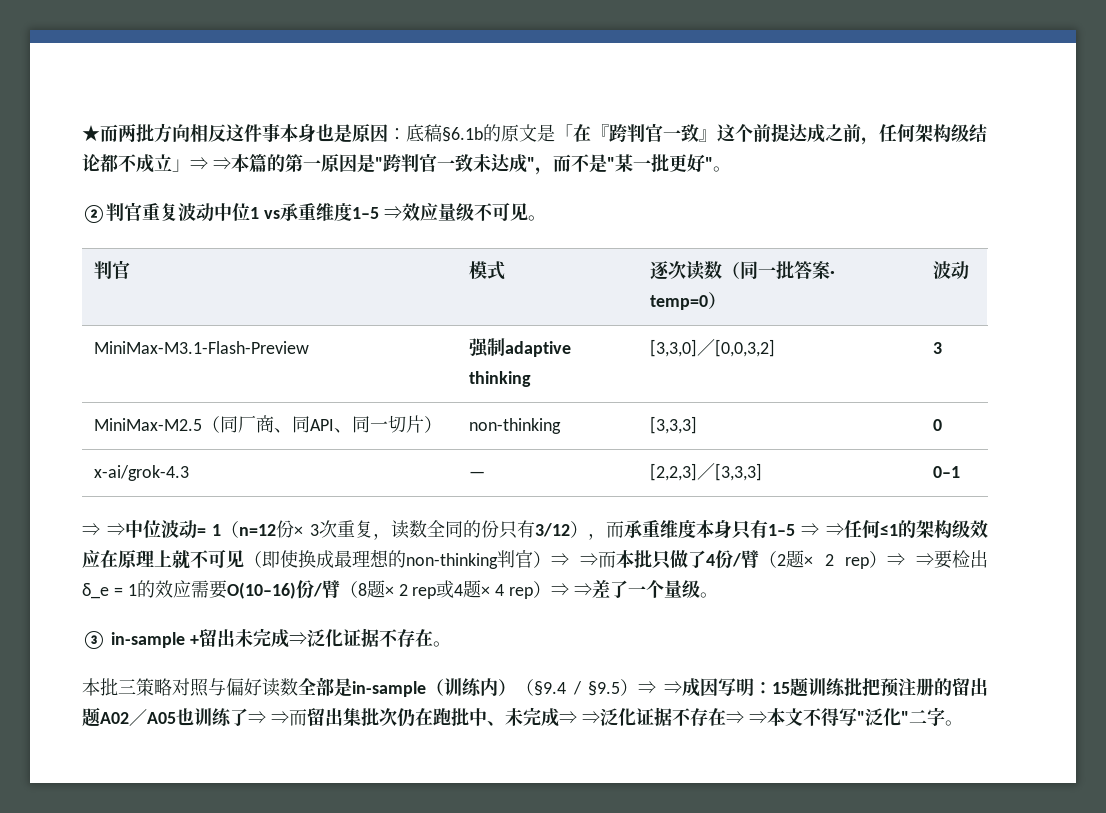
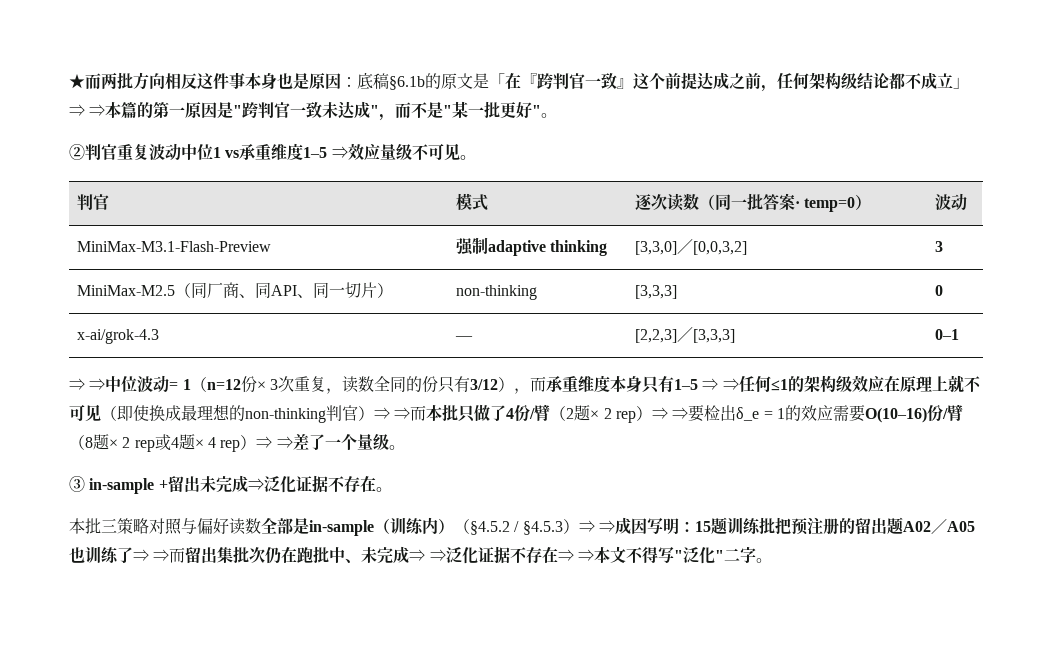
[534,681,621,696] §9.4 / §9.5 -> [470,521,563,535] §4.5.2 / §4.5.3

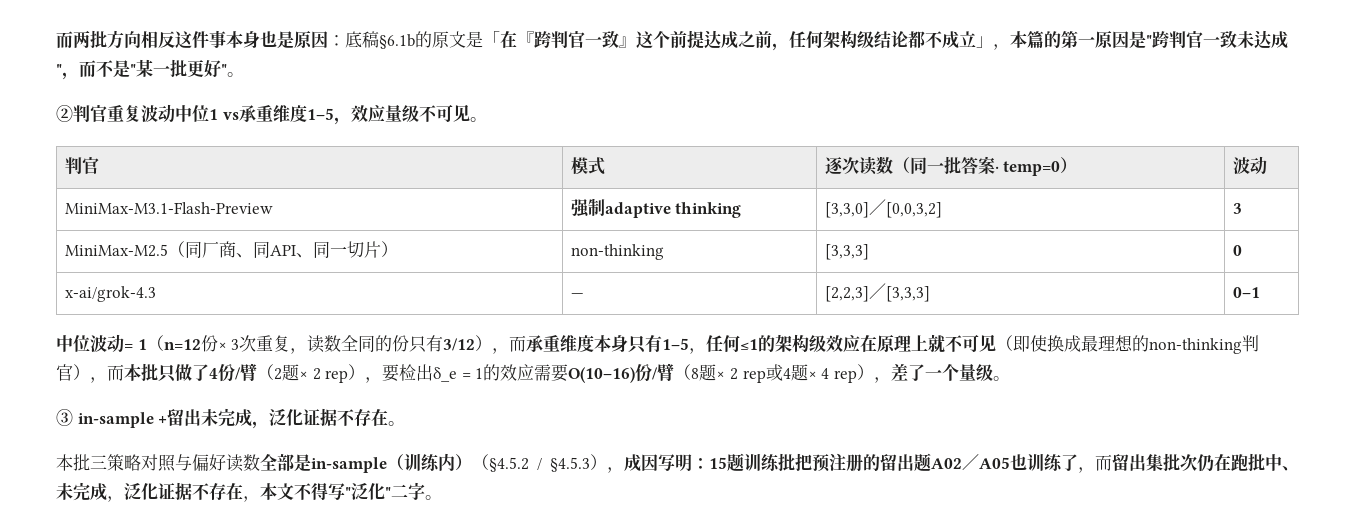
[69,74,85,89] ★ -> (56, 39) none
[69,104,106,116] ⇒ ⇒ -> [993,44,1010,50] ，
[331,146,348,158] ⇒ -> [333,117,351,125] ，
[69,378,106,390] ⇒ ⇒ -> (1260, 292) none
[702,378,739,390] ⇒ ⇒ -> [689,348,707,354] ，
[374,407,411,419] ⇒ ⇒ -> [90,377,107,383] ，
[651,407,689,419] ⇒ ⇒ -> [365,377,383,383] ，
[256,436,293,448] ⇒ ⇒ -> [873,377,891,383] ，
[247,478,264,490] ⇒ -> [252,421,270,429] ，
[578,520,615,532] ⇒ ⇒ -> [606,467,624,473] ，
[133,549,170,561] ⇒ ⇒ -> [1078,467,1095,473] ，
[409,546,594,564] ⇒ ⇒泛化证据不存在⇒ ⇒ -> [107,482,260,502] ，泛化证据不存在，

